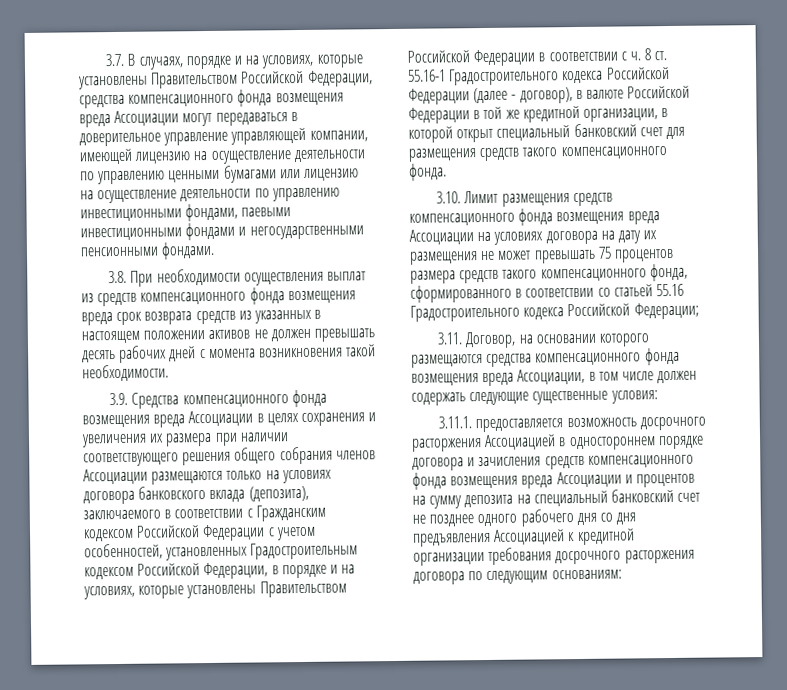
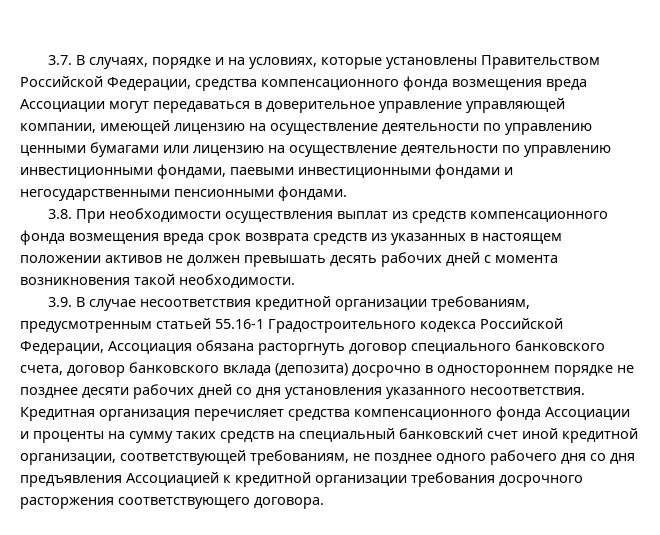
[131,389,327,409] [82,410,377,428] [81,432,289,448] [83,446,376,467] [83,468,332,485] [83,485,309,505] [83,504,326,522] [83,524,316,542] [84,542,359,561] [84,562,356,580] [83,580,347,600] [407,48,668,67] [408,67,670,86] [408,85,691,105] [408,105,669,124] [408,123,685,143] [408,146,667,162] [409,163,447,181] [436,190,613,207] [409,208,660,226] [409,229,658,245] [409,246,674,265] [410,263,688,284] [410,283,684,303] [410,302,699,322] [437,331,651,349] [411,347,680,368] [411,368,698,387] [411,390,658,406] [438,416,706,433] [412,434,704,452] [412,454,694,471] [412,472,554,490] Средства компенсационного фонда возмещения вреда Ассоциации в целях сохранения и увеличения их размера при наличии соответствующего решения общего собрания членов Ассоциации размещаются только на условиях договора банковского вклада (депозита), заключаемого в соответствии с Гражданским кодексом Российской Федерации с учетом особенностей, установленных Градостроительным кодексом Российской Федерации, в порядке и на условиях, которые установлены Правительством Российской Федерации в соответствии с ч. 8 ст. 55.16-1 Градостроительного кодекса Российской Федерации (далее - договор), в валюте Российской Федерации в той же кредитной организации, в которой открыт специальный банковский счет для размещения средств такого компенсационного фонда. // 3.10. Лимит размещения средств компенсационного фонда возмещения вреда Ассоциации на условиях договора на дату их размещения не может превышать 75 процентов размера средств такого компенсационного фонда, сформированного в соответствии со статьей 55.16 Градостроительного кодекса Российской Федерации; // 3.11. Договор, на основании которого размещаются средства компенсационного фонда возмещения вреда Ассоциации, в том числе должен содержать следующие существенные условия: // 3.11.1. предоставляется возможность досрочного расторжения Ассоциацией в одностороннем порядке договора и зачисления средств компенсационного фонда возмещения вреда -> [76,296,531,311] [20,318,563,333] [20,340,605,355] [20,362,634,377] [20,384,585,399] [20,406,541,421] В случае несоответствия кредитной организации требованиям, предусмотренным статьей 55.16-1 Градостроительного кодекса Российской Федерации, Ассоциация обязана расторгнуть договор специального банковского счета, договор банковского вклада (депозита) досрочно в одностороннем порядке не позднее десяти рабочих дней со дня установления указанного несоответствия. Кредитная организация перечисляет средства компенсационного фонда
[635,473,695,488] процентов -> [33,431,104,443] проценты
[464,494,514,508] депозита -> [176,431,274,443] таких средств
(701, 497) none -> [522,428,638,443] [20,450,349,465] иной кредитной организации, соответствующей требованиям,
[413,569,622,585] договора по следующим основаниям: -> [118,497,324,509] соответствующего договора.

